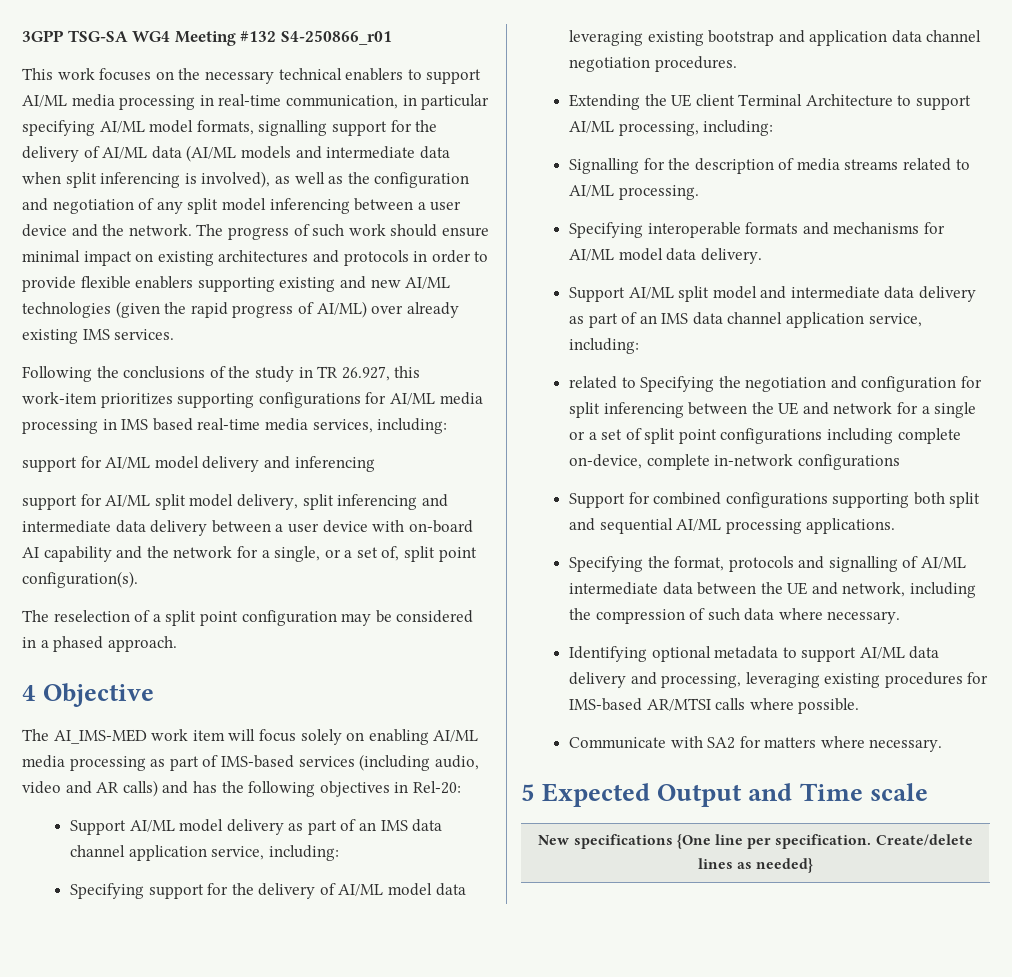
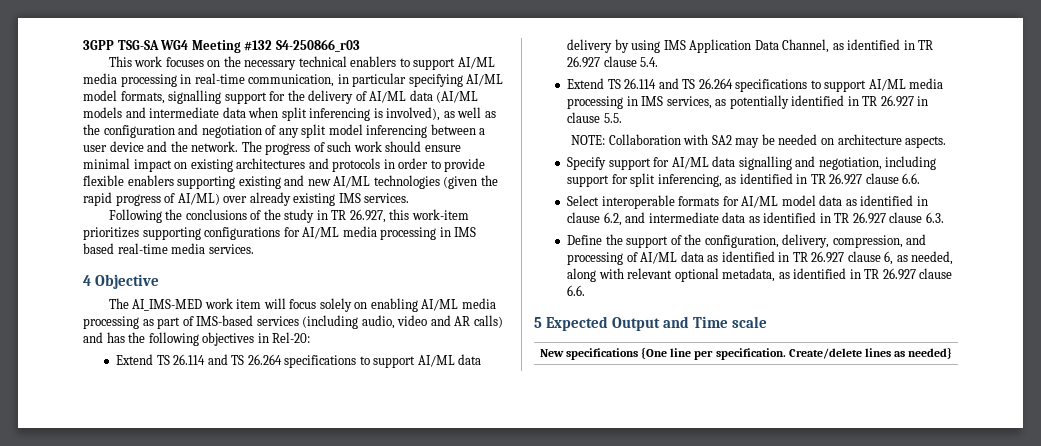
[280,30,392,45] S4-250866_r01 -> [275,39,360,52] S4-250866_r03
[312,418,448,434] [22,456,375,472] [22,494,448,510] [22,520,473,536] [22,546,477,562] [22,571,138,588] [22,610,474,626] [22,636,177,652] services, including: // support for AI/ML model delivery and inferencing // support for AI/ML split model delivery, split inferencing and intermediate data delivery between a user device with on-board AI capability and the network for a single, or a set of, split point configuration(s). // The reselection of a split point configuration may be considered in a phased approach. -> [208,244,254,254] services.
[69,819,443,835] [69,845,339,861] [69,883,466,899] [568,30,982,46] [568,56,737,72] [568,94,972,110] [568,120,774,136] [568,158,970,174] [568,185,699,200] [568,222,945,238] [568,248,762,264] [568,286,977,302] [568,312,922,328] [568,338,639,354] [568,376,983,392] [568,402,977,418] [568,428,961,444] [568,454,900,470] [568,492,981,508] [568,518,896,534] [568,556,967,572] [568,582,977,598] [568,608,901,624] [568,646,779,662] Support AI/ML model delivery as part of an IMS data channel application service, including: // Specifying support for the delivery of AI/ML model data leveraging existing bootstrap and application data channel negotiation procedures. // Extending the UE client Terminal Architecture to support AI/ML processing, including: // Signalling for the description of media streams related to AI/ML processing. // Specifying interoperable formats and mechanisms for AI/ML model data delivery. // Support AI/ML split model and intermediate data delivery as part of an IMS data channel application service, including: // related to Specifying the negotiation and configuration for split inferencing between the UE and network for a single or a set of split point configurations including complete on-device, complete in-network configurations // Support for combined configurations supporting both split and sequential AI/ML processing applications. // Specifying the format, protocols and signalling of AI/ML intermediate data between the UE and network, including the compression of such data where necessary. // Identifying optional metadata -> [116,354,357,368] Extend TS 26.114 and TS 26.264 specifications
[630,672,989,688] [568,698,860,714] [568,736,943,752] and processing, leveraging existing procedures for IMS-based AR/MTSI calls where possible. // Communicate with SA2 for matters where necessary. -> [614,39,934,53] [567,56,659,68] [567,78,944,92] [567,95,929,109] [567,112,622,123] [571,134,947,148] [567,156,937,170] [567,173,921,187] [567,195,928,209] [567,212,944,226] [567,234,927,248] [567,251,954,265] [567,268,953,282] [567,285,586,296] by using IMS Application Data Channel, as identified in TR 26.927 clause 5.4. // Extend TS 26.114 and TS 26.264 specifications to support AI/ML media processing in IMS services, as potentially identified in TR 26.927 in clause 5.5. // NOTE: Collaboration with SA2 may be needed on architecture aspects. // Specify support for AI/ML data signalling and negotiation, including support for split inferencing, as identified in TR 26.927 clause 6.6. // Select interoperable formats for AI/ML model data as identified in clause 6.2, and intermediate data as identified in TR 26.927 clause 6.3. // Define the support of the configuration, delivery, compression, and processing of AI/ML data as identified in TR 26.927 clause 6, as needed, along with relevant optional metadata, as identified in TR 26.927 clause 6.6.

